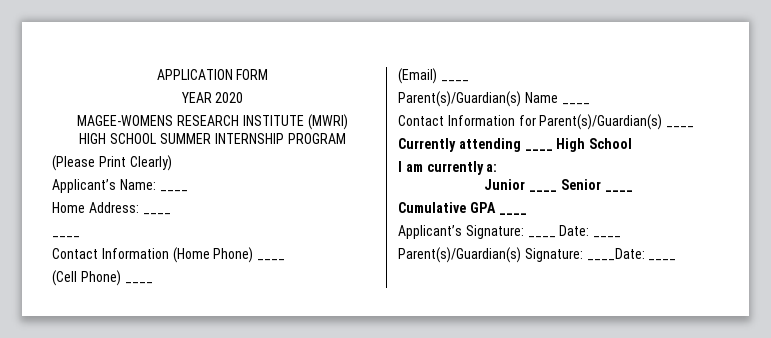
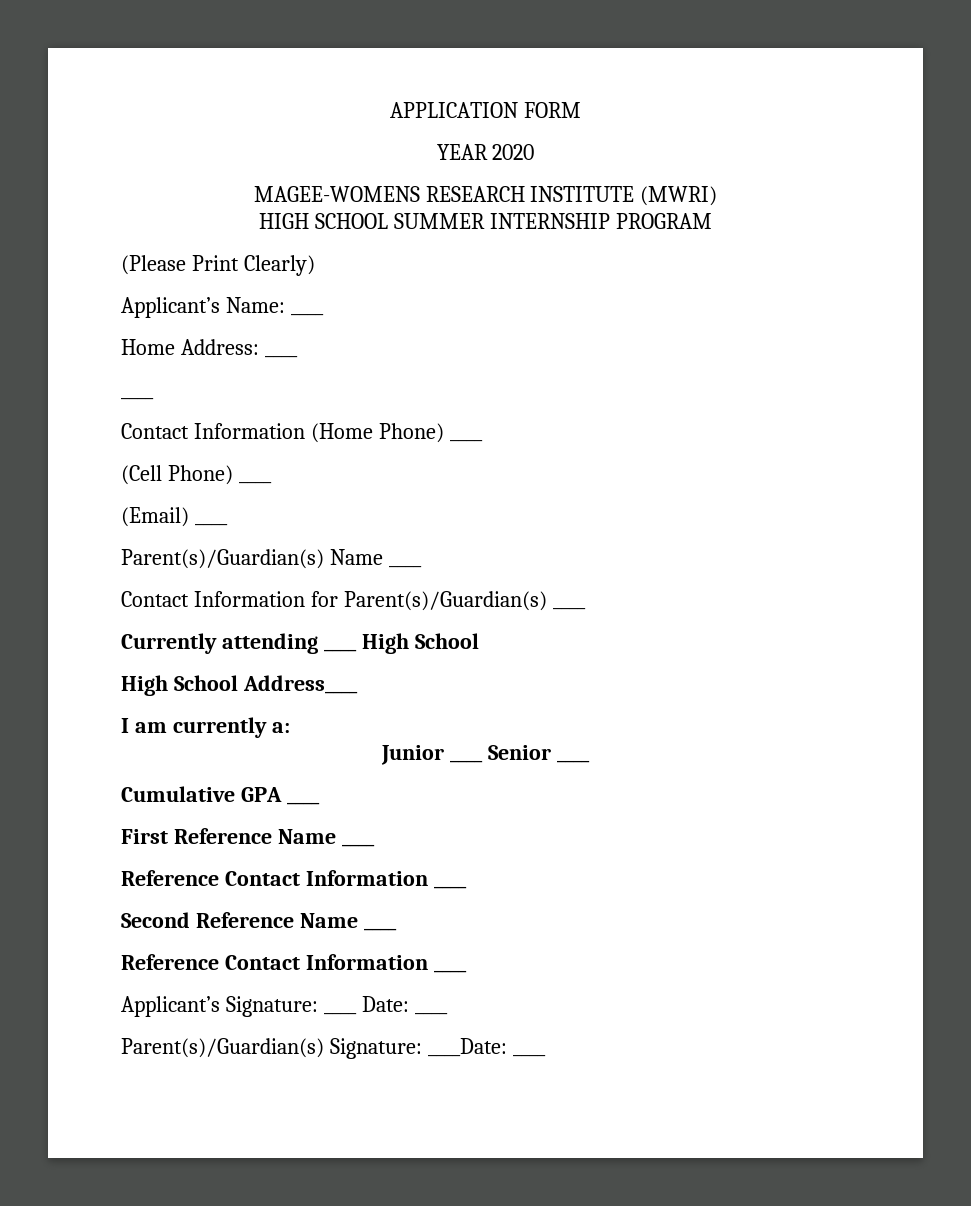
(633, 143) none -> [121,675,358,696] // High School Address____
(527, 214) none -> [121,828,336,844] [341,844,375,847] [121,870,428,886] [433,886,467,889] [121,912,358,928] [363,928,397,931] [121,954,428,970] [433,970,467,973] // First Reference Name ____ // Reference Contact Information ____ // Second Reference Name ____ // Reference Contact Information ____

